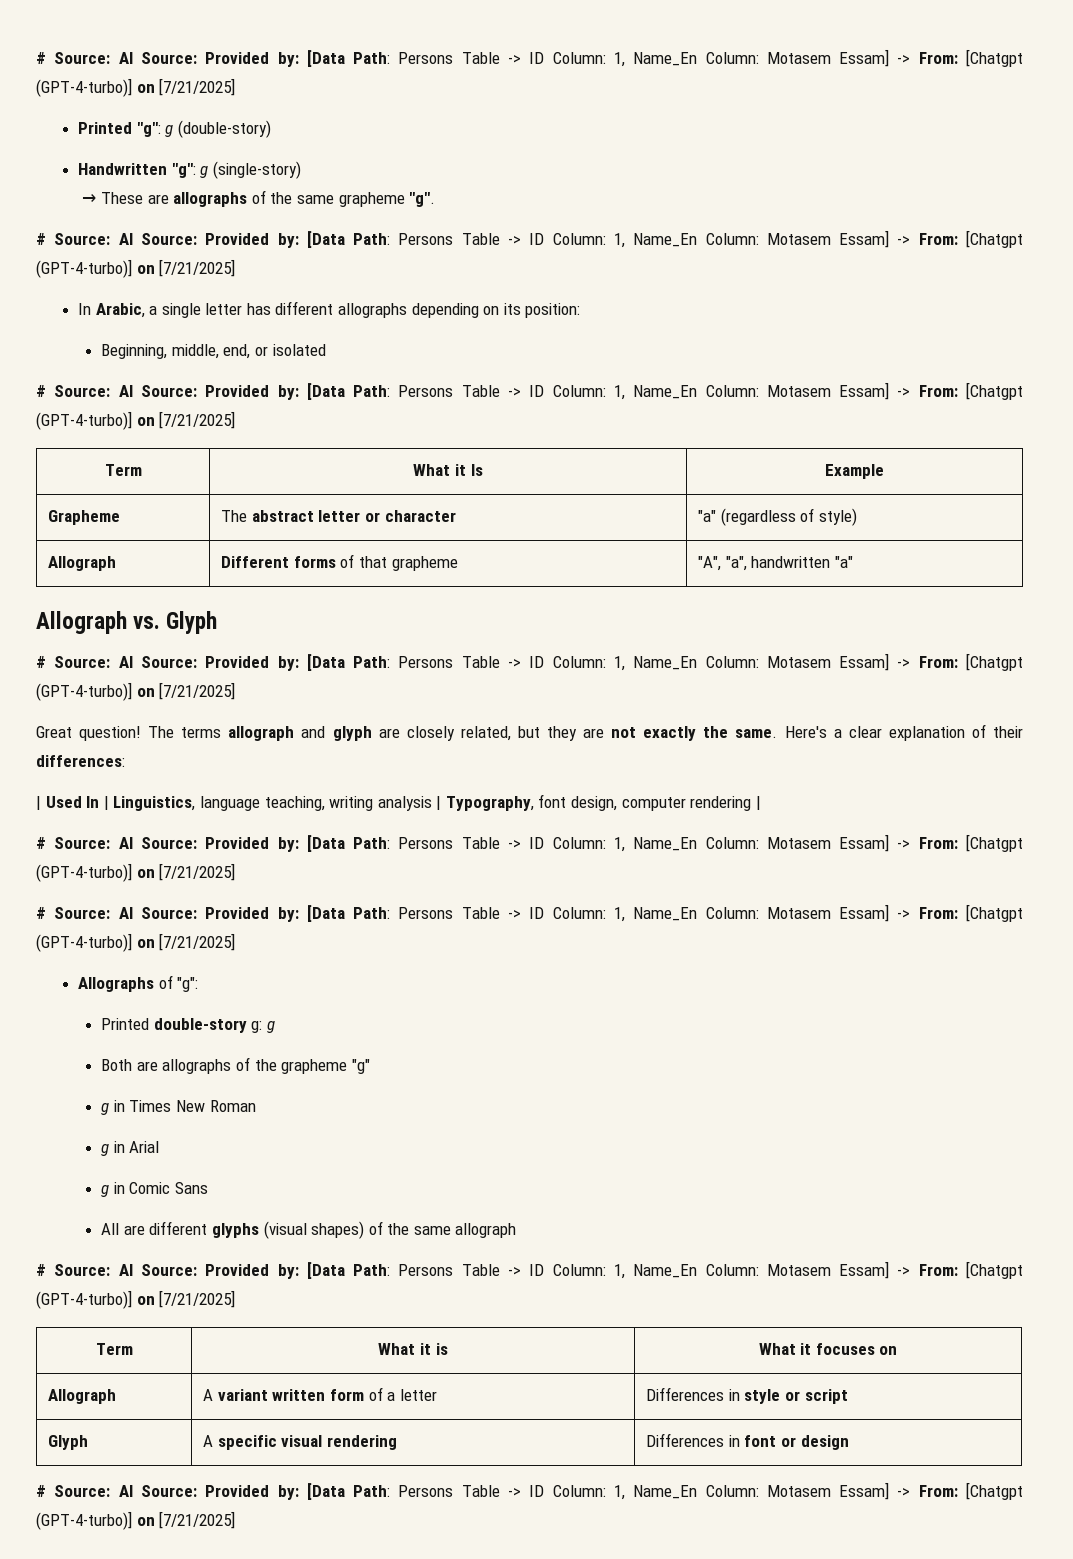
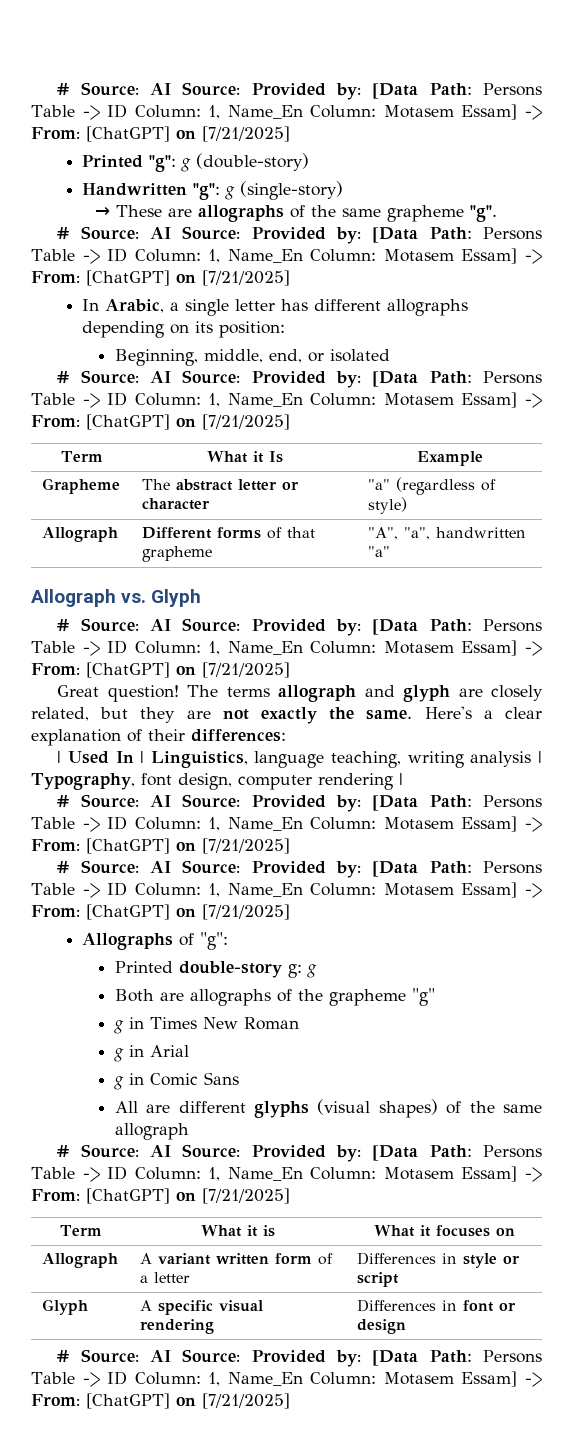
[965,49,1023,67] [36,78,132,97] [Chatgpt (GPT-4-turbo)] -> [86,126,170,142] [ChatGPT]
[965,230,1023,248] [36,259,132,278] [Chatgpt (GPT-4-turbo)] -> [86,270,170,286] [ChatGPT]
[965,382,1023,400] [36,411,132,430] [Chatgpt (GPT-4-turbo)] -> [86,414,170,430] [ChatGPT]
[965,653,1023,671] [36,682,132,701] [Chatgpt (GPT-4-turbo)] -> [86,662,170,678] [ChatGPT]
[965,834,1023,852] [36,863,132,882] [Chatgpt (GPT-4-turbo)] -> [86,838,170,854] [ChatGPT]
[965,904,1023,922] [36,933,132,952] [Chatgpt (GPT-4-turbo)] -> [86,904,170,920] [ChatGPT]
[965,1261,1023,1279] [36,1290,132,1309] [Chatgpt (GPT-4-turbo)] -> [86,1188,170,1204] [ChatGPT]
[965,1482,1023,1500] [36,1511,132,1530] [Chatgpt (GPT-4-turbo)] -> [86,1393,170,1409] [ChatGPT]

